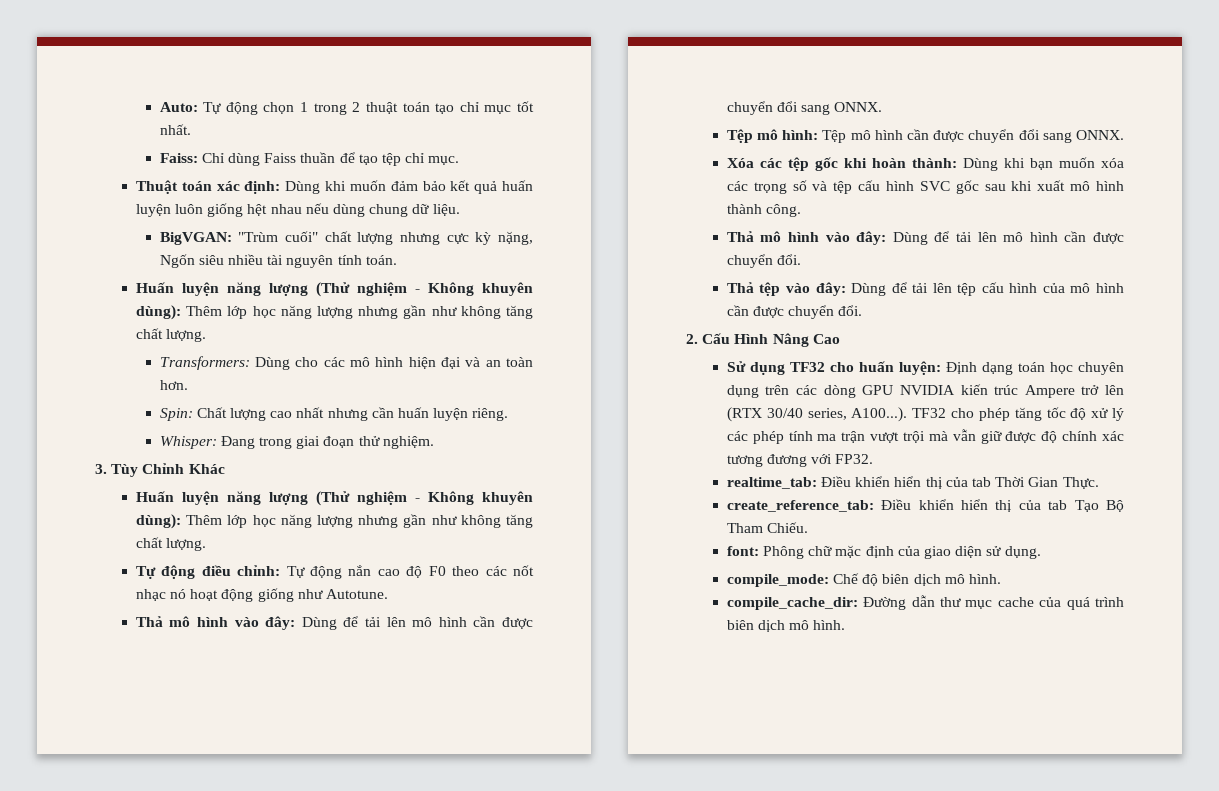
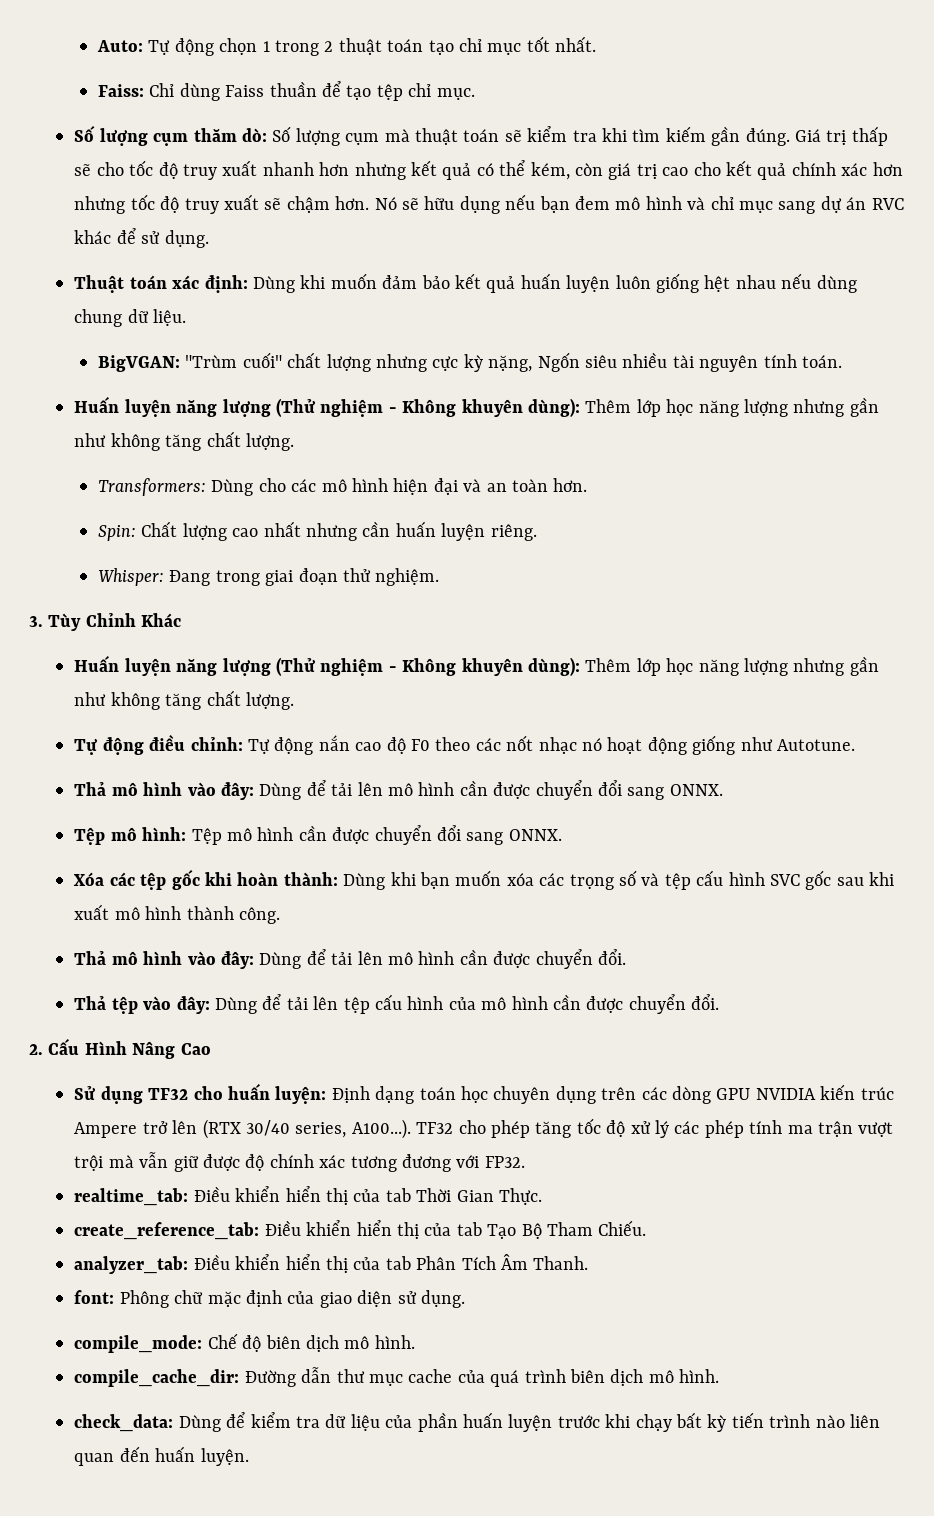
(460, 160) none -> [74,126,888,146] [74,160,903,180] [74,194,904,214] [74,228,209,248] // Số lượng cụm thăm dò: Số lượng cụm mà thuật toán sẽ kiểm tra khi tìm kiếm gần đúng. Giá trị thấp sẽ cho tốc độ truy xuất nhanh hơn nhưng kết quả có thể kém, còn giá trị cao cho kết quả chính xác hơn nhưng tốc độ truy xuất sẽ chậm hơn. Nó sẽ hữu dụng nếu bạn đem mô hình và chỉ mục sang dự án RVC khác để sử dụng.
(809, 527) none -> [74,1254,589,1274] // analyzer_tab: Điều khiển hiển thị của tab Phân Tích Âm Thanh.
(846, 625) none -> [74,1412,881,1432] [74,1446,249,1466] // check_data: Dùng để kiểm tra dữ liệu của phần huấn luyện trước khi chạy bất kỳ tiến trình nào liên quan đến huấn luyện.

